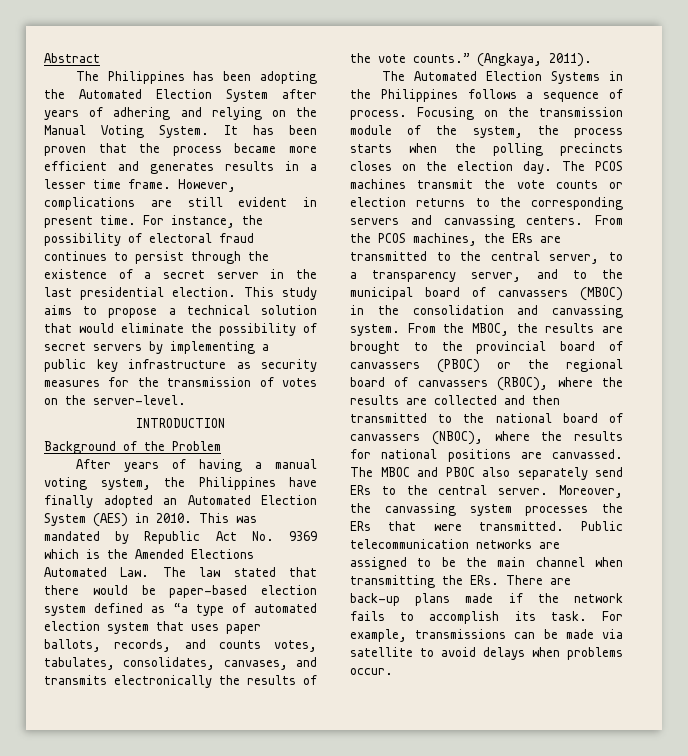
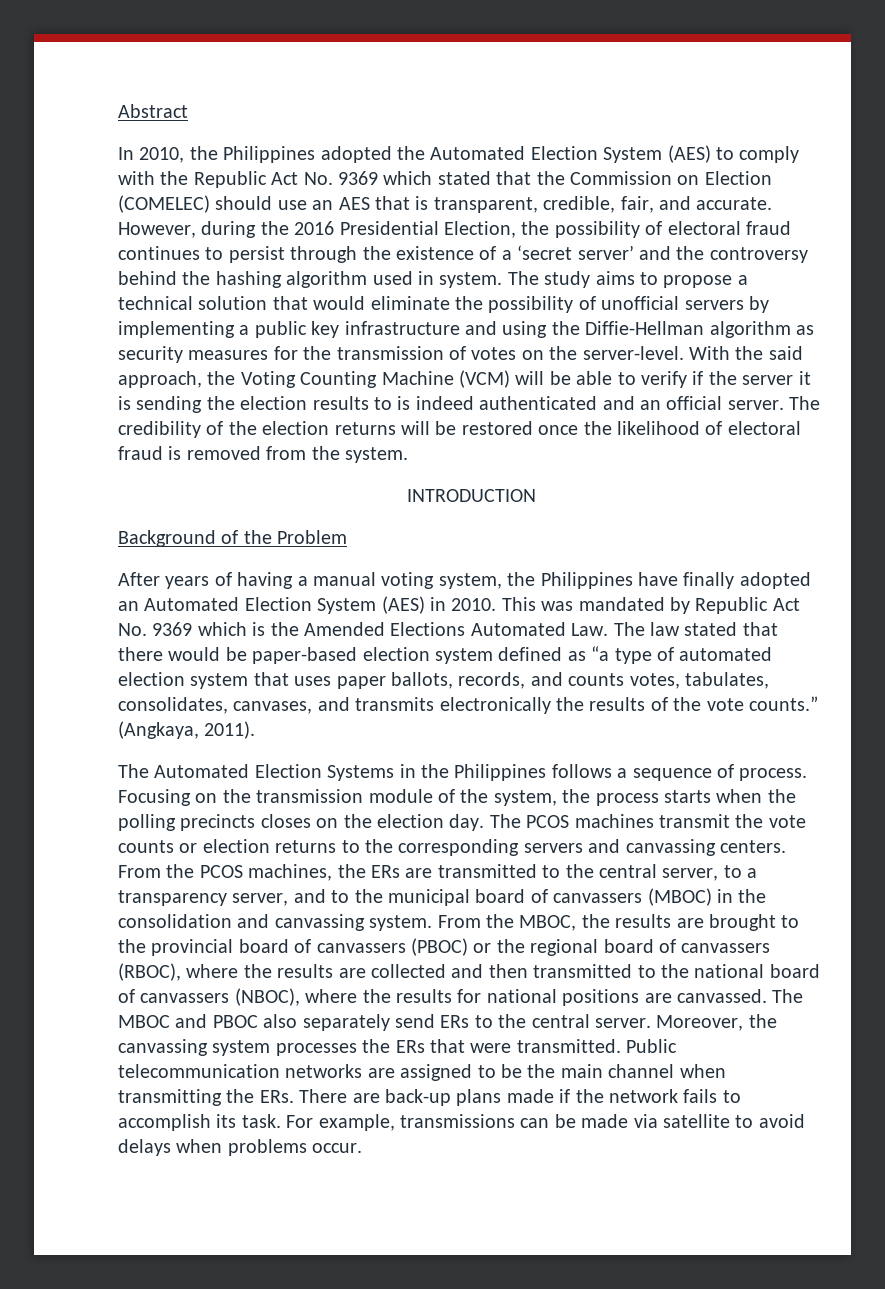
[75,71,318,84] [44,89,317,102] [44,107,317,120] [44,125,317,138] [44,143,317,156] [44,161,317,174] [44,179,236,192] [44,197,317,210] [44,215,235,228] The Philippines has been adopting the Automated Election System after years of adhering and relying on the Manual Voting System. It has been proven that the process became more efficient and generates results in a lesser time frame. However, complications are still evident in present time. For instance, -> [118,145,800,163] [118,171,772,188] [118,195,773,213] [118,221,516,238] In 2010, the Philippines adopted the Automated Election System (AES) to comply with the Republic Act No. 9369 which stated that the Commission on Election (COMELEC) should use an AES that is transparent, credible, fair, and accurate. However, during the 2016 Presidential Election,
[163,269,317,279] [44,287,274,300] secret server in the last presidential election. This -> [517,245,808,263] [118,271,539,288] ‘secret server’ and the controversy behind the hashing algorithm used in system. The
[44,342,86,351] secret -> [601,296,680,310] unofficial
(226, 364) none -> [465,321,791,338] and using the Diffie-Hellman algorithm
(186, 400) none -> [688,346,803,360] [118,370,811,388] [118,396,821,413] [118,421,801,438] [118,446,408,463] With the said approach, the Voting Counting Machine (VCM) will be able to verify if the server it is sending the election results to is indeed authenticated and an official server. The credibility of the election returns will be restored once the likelihood of electoral fraud is removed from the system.

